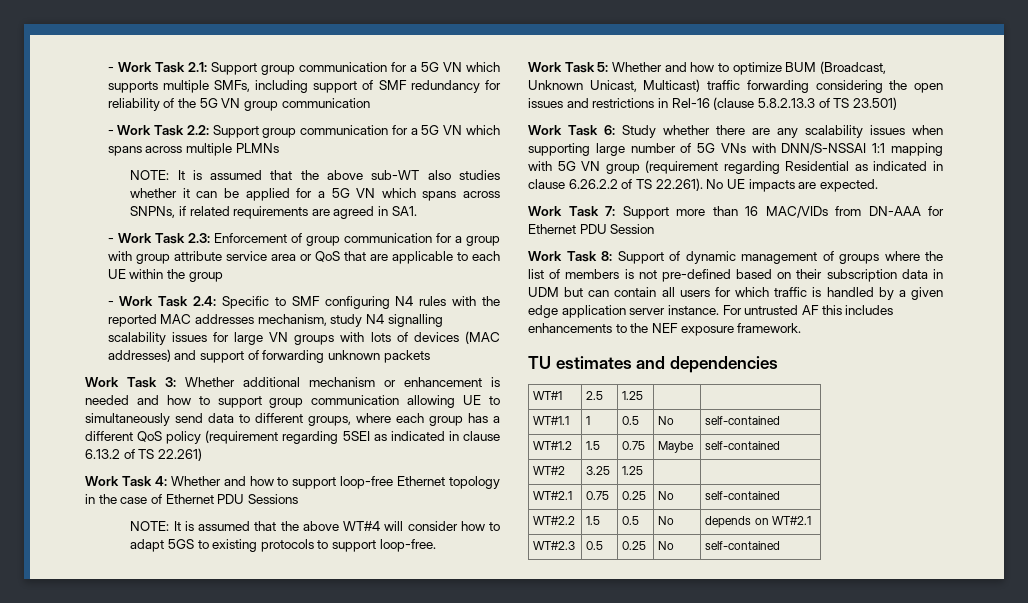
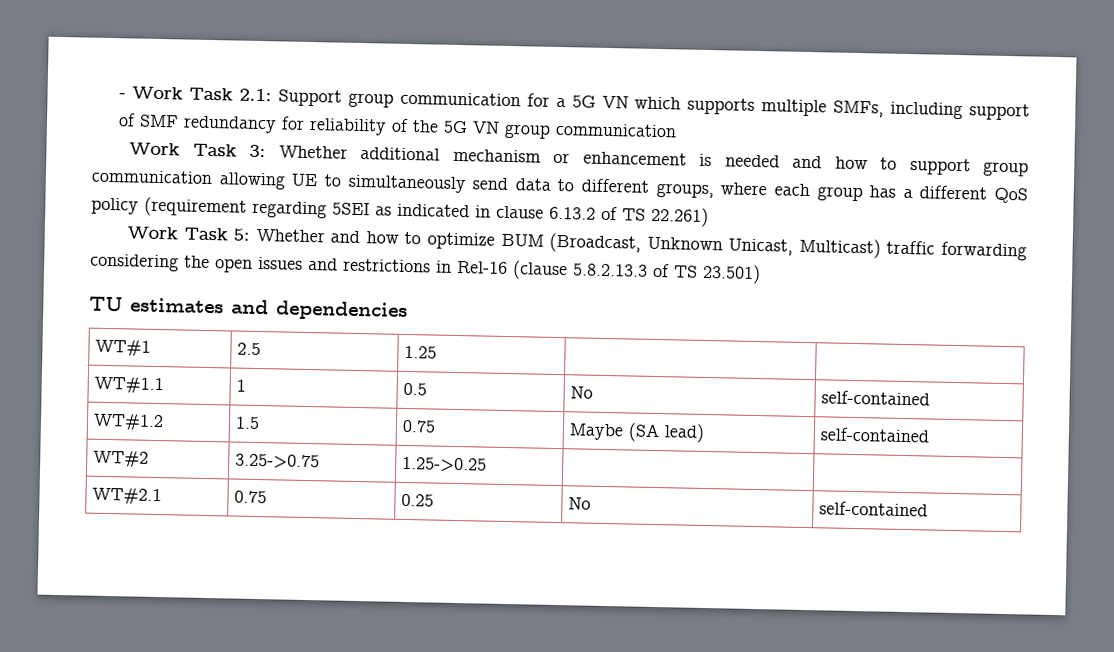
[107,125,500,138] [107,143,279,156] [130,170,500,180] [130,188,501,201] [130,206,417,219] [107,233,501,246] [107,251,501,264] [107,269,223,282] [107,296,500,309] [107,314,443,327] [107,331,500,345] [107,349,430,363] // - Work Task 2.2: Support group communication for a 5G VN which spans across multiple PLMNs // NOTE: It is assumed that the above sub-WT also studies whether it can be applied for a 5G VN which spans across SNPNs, if related requirements are agreed in SA1. // - Work Task 2.3: Enforcement of group communication for a group with group attribute service area or QoS that are applicable to each UE within the group // - Work Task 2.4: Specific to SMF configuring N4 rules with the reported MAC addresses mechanism, study N4 signalling scalability issues for large VN groups with lots of devices (MAC addresses) and support of forwarding unknown packets -> (678, 130) none
[85,476,500,489] [85,494,298,504] [130,521,500,531] [130,539,436,552] // Work Task 4: Whether and how to support loop-free Ethernet topology in the case of Ethernet PDU Sessions // NOTE: It is assumed that the above WT#4 will consider how to adapt 5GS to existing protocols to support loop-free. -> (709, 217) none
[528,125,943,138] [528,143,943,156] [528,160,943,174] [528,178,878,192] [528,206,944,219] [528,224,655,234] [528,251,943,264] [528,269,943,282] [528,287,943,300] [528,305,894,318] [528,323,802,336] // Work Task 6: Study whether there are any scalability issues when supporting large number of 5G VNs with DNN/S-NSSAI 1:1 mapping with 5G VN group (requirement regarding Residential as indicated in clause 6.26.2.2 of TS 22.261). No UE impacts are expected. // Work Task 7: Support more than 16 MAC/VIDs from DN-AAA for Ethernet PDU Session // Work Task 8: Support of dynamic management of groups where the list of members is not pre-defined based on their subscription data in UDM but can contain all users for which traffic is handled by a given edge application server instance. For untrusted AF this includes enhancements to the NEF exposure framework. -> (761, 274) none
(695, 447) none -> [628,422,706,443] (SA lead)
[586,466,611,475] [622,466,644,475] 3.25 | 1.25 -> [235,453,321,470] [402,456,488,473] 3.25->0.75 | 1.25->0.25
[533,516,576,525] [586,516,601,525] [622,516,640,525] [658,516,675,525] [705,516,811,528] [533,541,576,550] [586,541,604,550] [622,541,647,550] [658,541,675,550] [705,541,781,550] // WT#2.2 | 1.5 | 0.5 | No | depends on WT#2.1 // WT#2.3 | 0.5 | 0.25 | No | self-contained -> (929, 509) none

